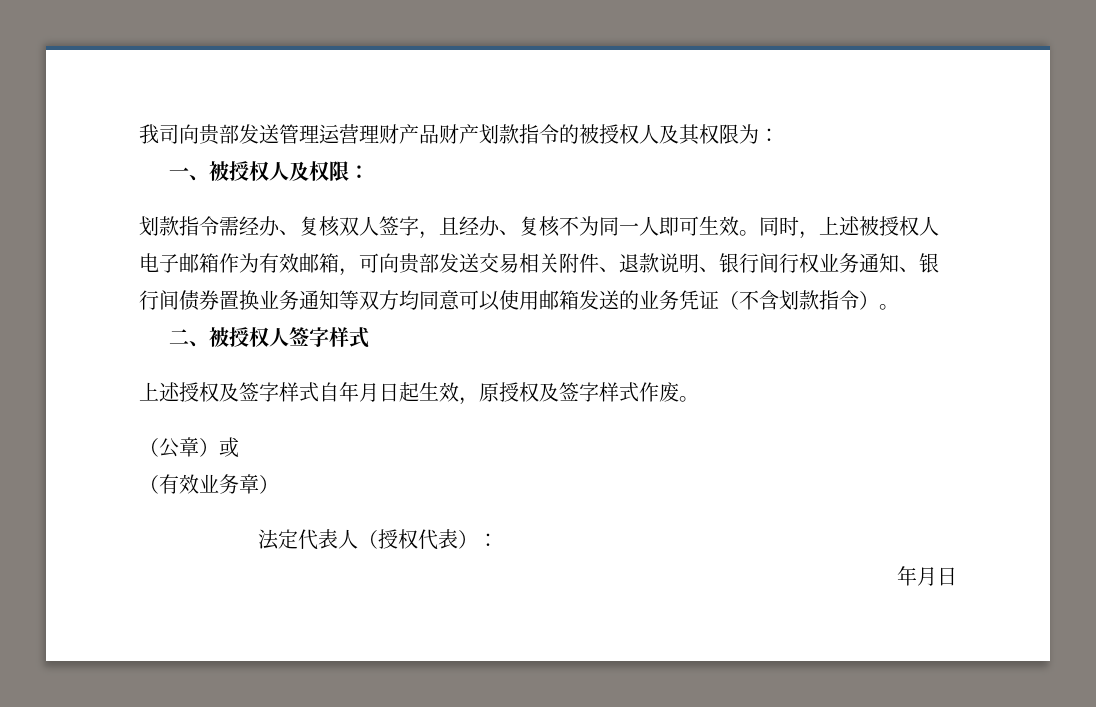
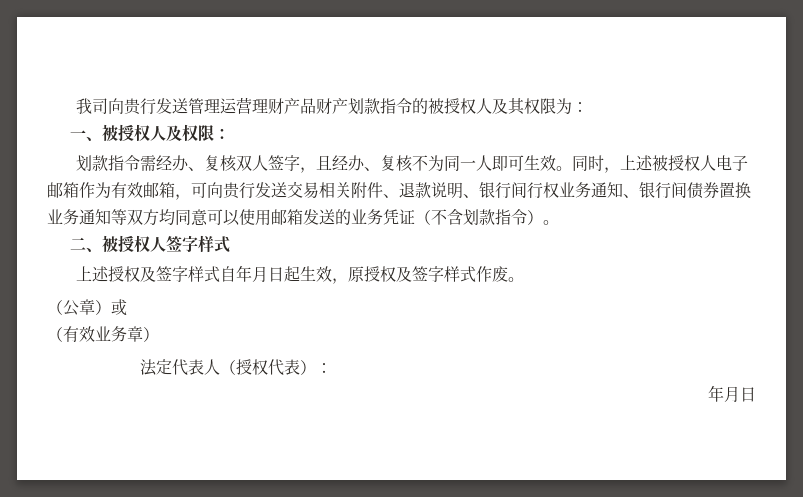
[219,124,239,144] 部 -> [139,98,156,115] 行
[419,253,439,273] 部 -> [239,182,255,199] 行

